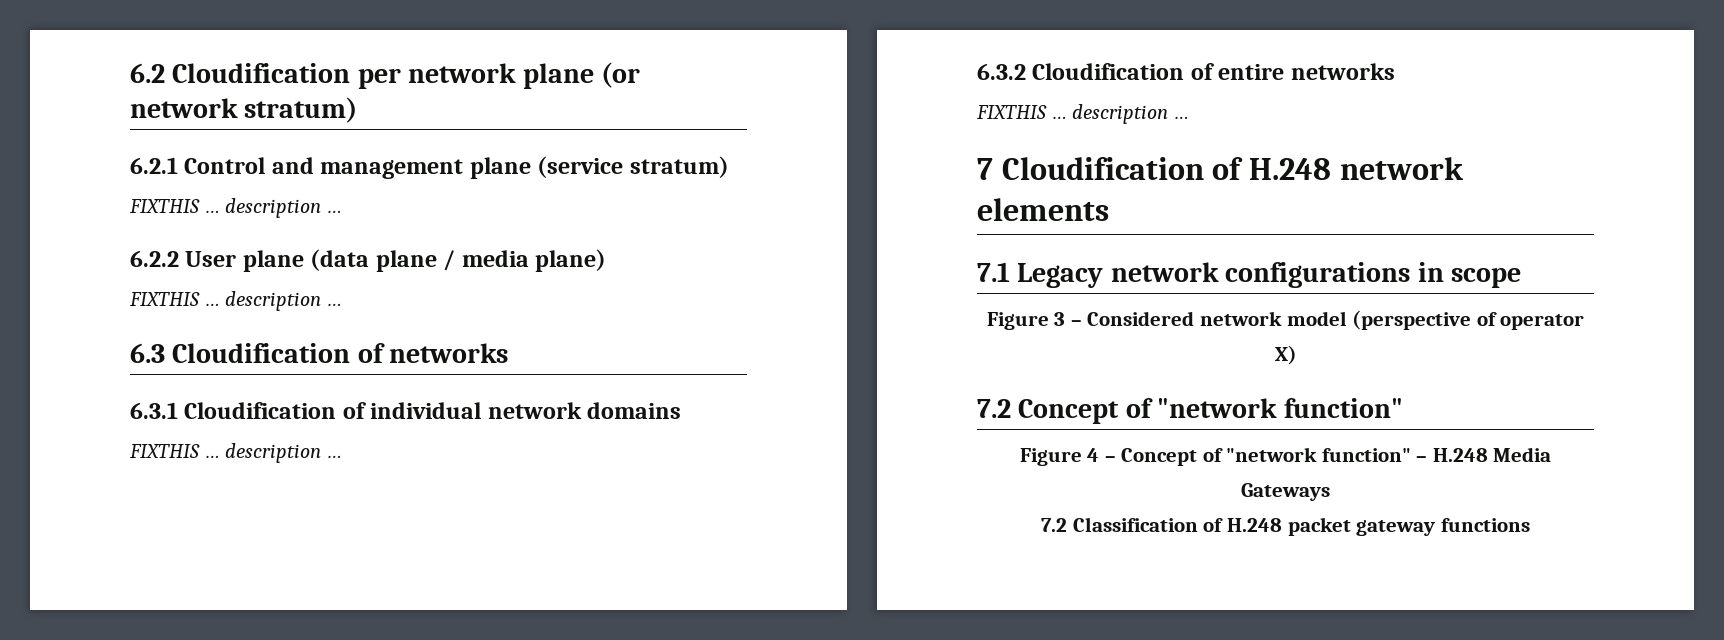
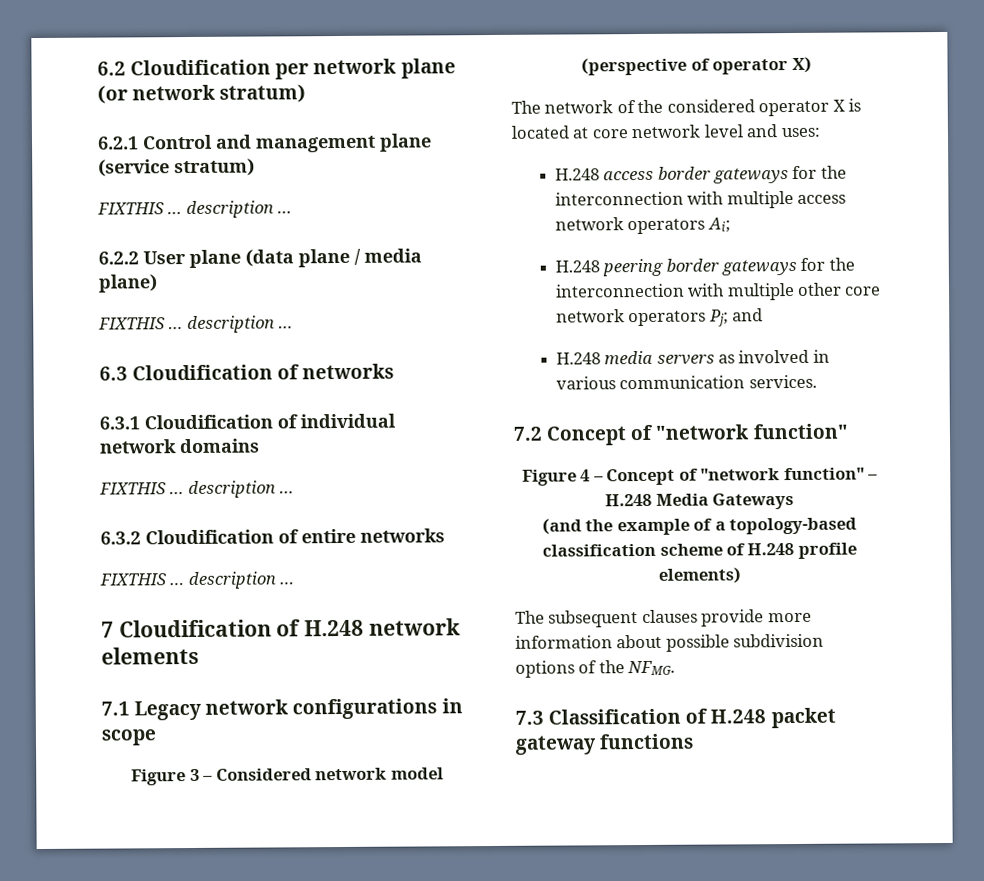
(1297, 355) none -> [511,98,862,117] [511,124,820,139] [554,165,847,184] [554,190,846,209] [554,217,731,235] [554,257,855,277] [554,282,882,301] [555,308,763,327] [555,349,830,365] [555,374,817,390] // The network of the considered operator X is located at core network level and uses: // H.248 access border gateways for the interconnection with multiple access network operators Ai; // H.248 peering border gateways for the interconnection with multiple other core network operators Pj; and // H.248 media servers as involved in various communication services.
[1041,518,1068,532] 7.2 -> [541,517,858,536] [542,542,857,559] [658,567,741,584] [515,609,812,628] [515,633,825,652] [515,660,676,678] [515,710,544,725] (and the example of a topology-based classification scheme of H.248 profile elements) // The subsequent clauses provide more information about possible subdivision options of the NFMG. // 7.3

